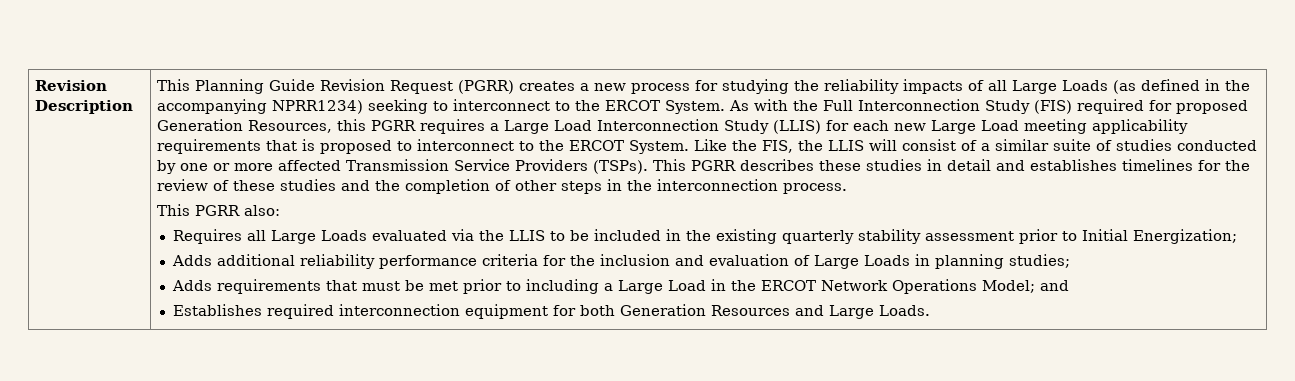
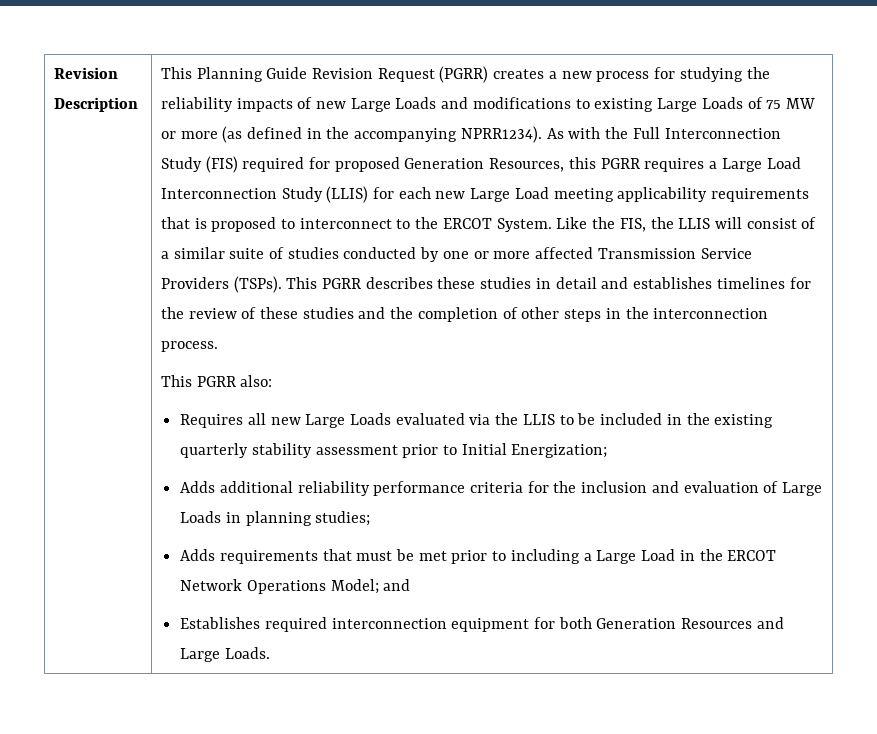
[987,80,1108,94] all Large Loads -> [315,97,815,112] [160,131,218,139] new Large Loads and modifications to existing Large Loads of 75 MW or more
[271,99,725,114] NPRR1234) seeking to interconnect to the ERCOT System. -> [460,126,542,143] NPRR1234).
(266, 235) none -> [270,417,301,425] new

